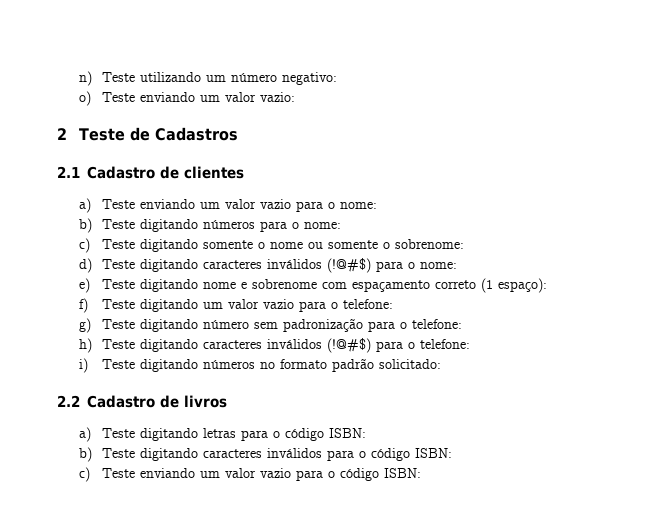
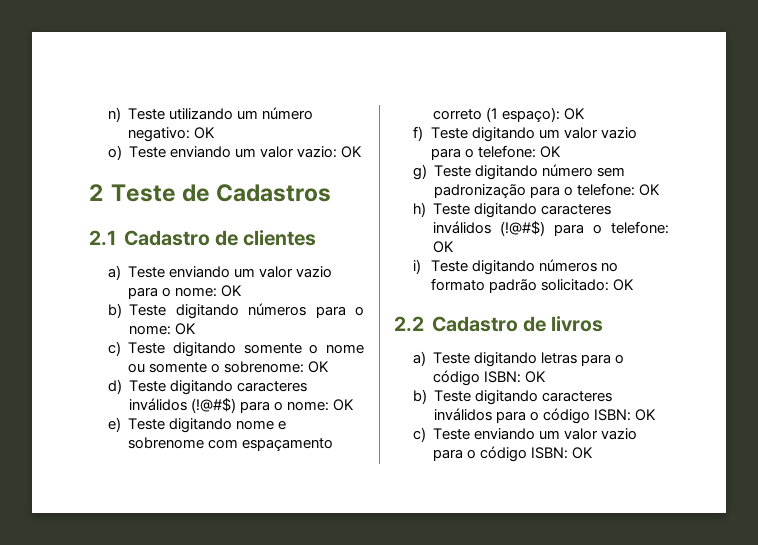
(337, 78) none -> [194,127,216,139] OK
(295, 97) none -> [341,146,363,158] OK
(377, 205) none -> [221,285,243,297] OK
(341, 225) none -> [175,323,197,335] OK
(464, 244) none -> [308,361,330,373] OK
(457, 265) none -> [333,399,355,411] OK
(547, 285) none -> [564,108,586,120] OK
(393, 304) none -> [540,146,562,158] OK
(462, 324) none -> [639,184,661,196] OK
(470, 344) none -> [433,241,455,253] OK
(441, 364) none -> [613,279,635,291] OK
(366, 433) none -> [525,371,547,383] OK
(452, 453) none -> [635,409,657,421] OK
(421, 473) none -> [572,447,594,459] OK

